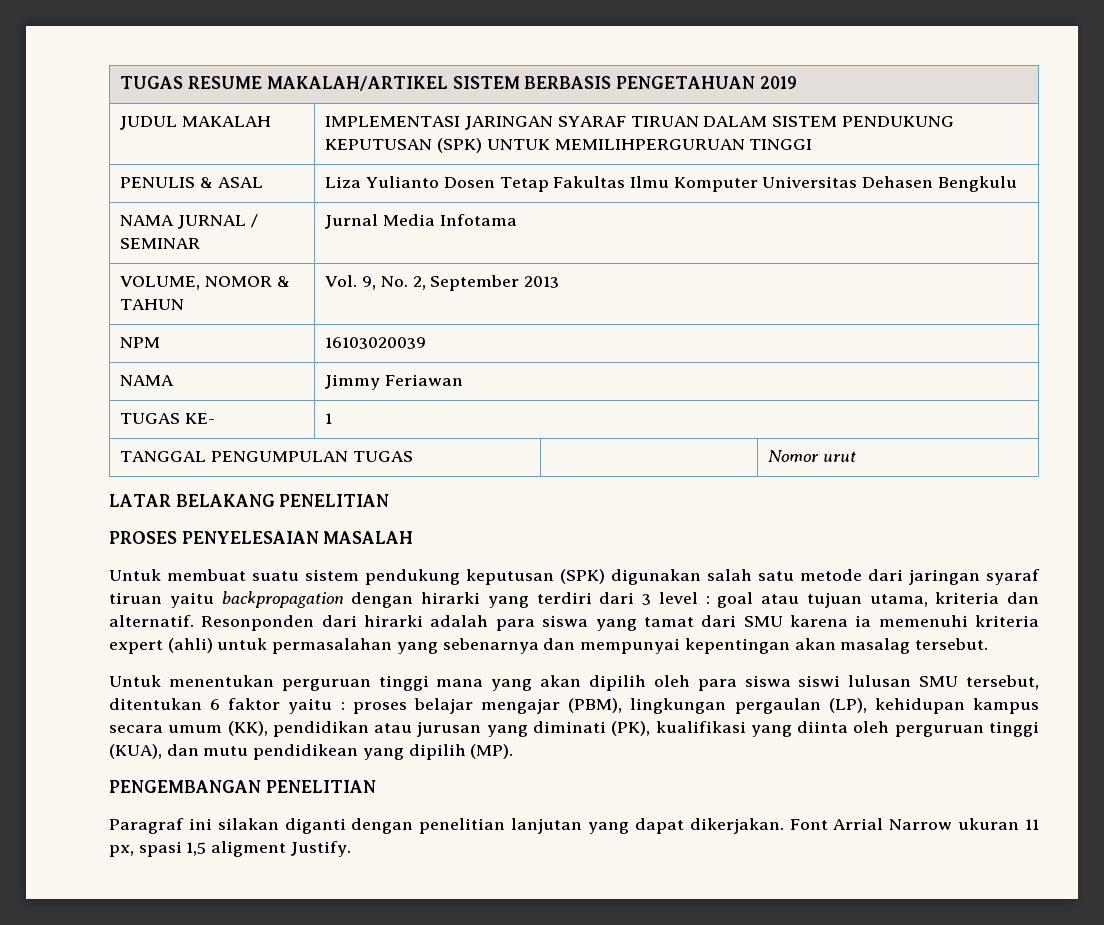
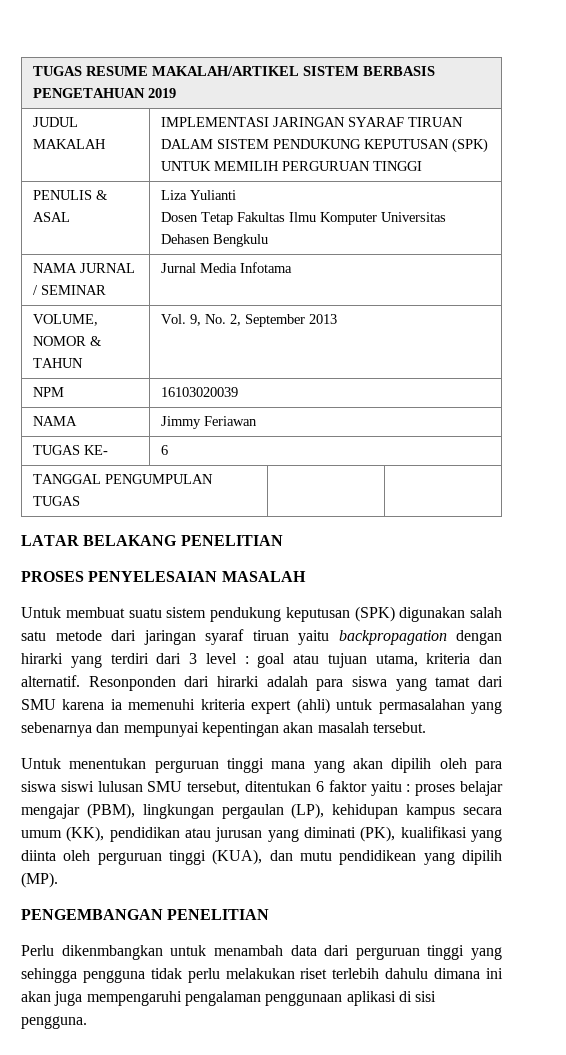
[554,139,745,150] MEMILIHPERGURUAN -> [214,161,371,171] MEMILIH PERGURUAN
[366,176,440,188] Yulianto -> [190,190,237,200] Yulianti //
[325,413,333,424] 1 -> [161,445,169,455] 6
[768,450,857,462] Nomor urut -> (81, 501) none
[840,638,911,654] masalag -> [317,722,369,733] masalah
[109,818,1040,834] [109,841,351,857] Paragraf ini silakan diganti dengan penelitian lanjutan yang dapat dikerjakan. Font Arrial Narrow ukuran 11 px, spasi 1,5 aligment Justify. -> [21,945,502,960] [21,968,504,983] [21,991,437,1006] [21,1016,87,1029] Perlu dikenmbangkan untuk menambah data dari perguruan tinggi yang sehingga pengguna tidak perlu melakukan riset terlebih dahulu dimana ini akan juga mempengaruhi pengalaman penggunaan aplikasi di sisi pengguna.

